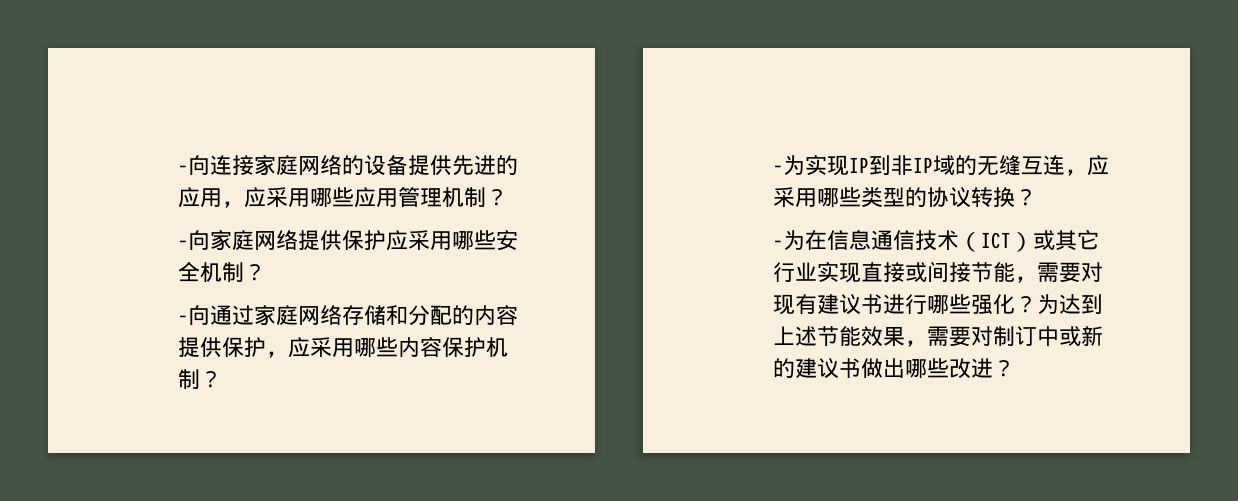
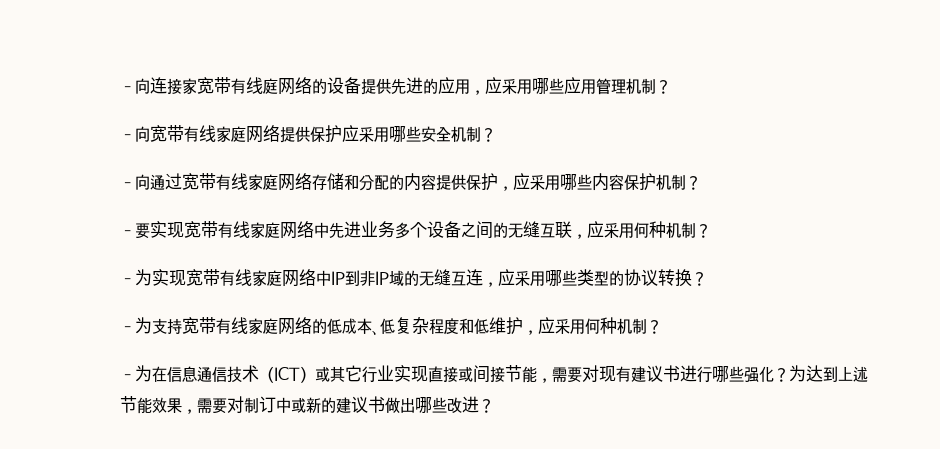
(277, 165) none -> [196,77,263,94] 宽带有线
(211, 240) none -> [149,125,216,142] 宽带有线
(255, 315) none -> [181,173,248,190] 宽带有线
[783,155,850,176] 为实现 -> [134,221,711,239] [119,269,331,287] 要实现宽带有线家庭网络中先进业务多个设备之间的无缝互联，应采用何种机制？ // –为实现宽带有线家庭网络中
(1038, 197) none -> [119,317,662,336] // –为支持宽带有线家庭网络的低成本、低复杂程度和低维护，应采用何种机制？

